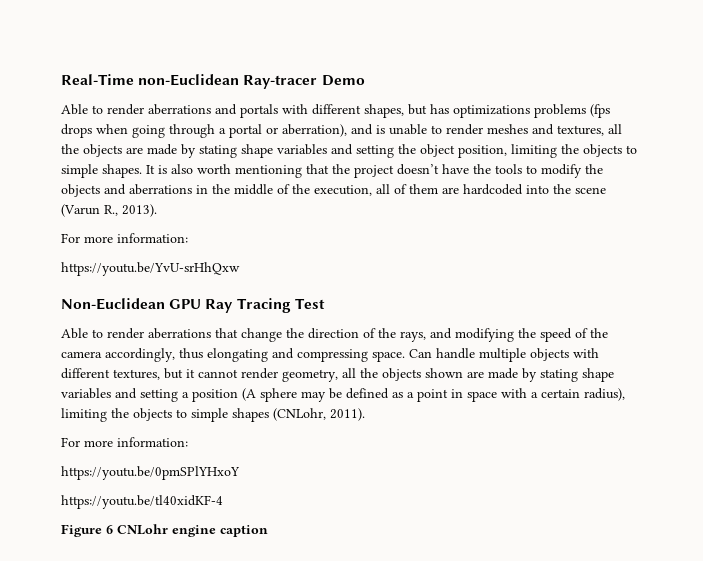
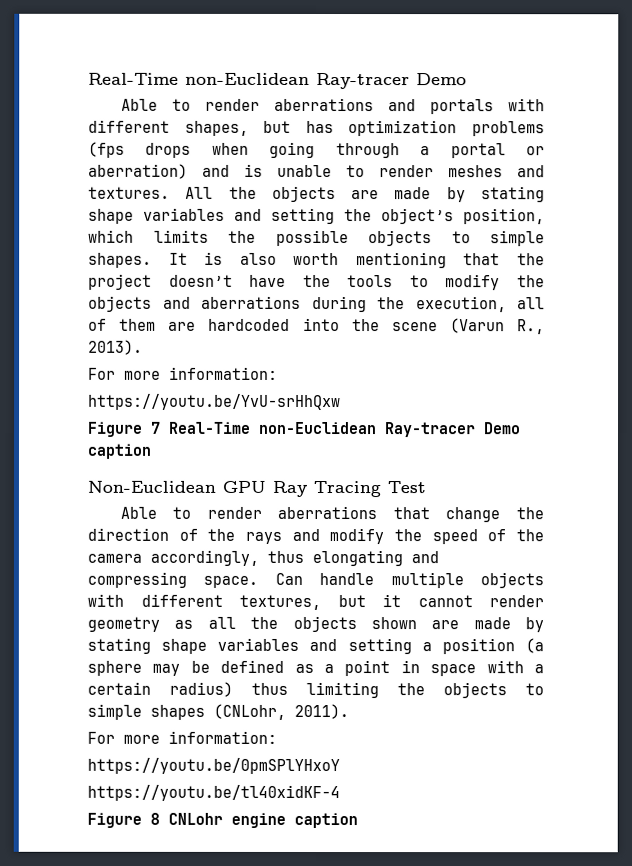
[453,105,530,118] optimizations -> [348,120,458,137] optimization
[282,124,347,137] aberration), -> [88,163,188,179] aberration)
[557,124,622,136] textures, all -> [88,186,214,199] textures. All
[420,144,579,158] object position, limiting the -> [381,208,545,225] [88,229,349,247] object’s position, which limits the possible
[196,184,290,195] in the middle of -> [311,295,367,313] during
(240, 269) none -> [87,421,521,438] [87,443,151,459] // Figure 7 Real-Time non-Euclidean Ray-tracer Demo caption
[400,328,514,342] rays, and modifying -> [245,528,385,545] rays and modify
[282,369,338,382] geometry, -> [87,616,194,632] geometry as
[242,388,256,401] (A -> [525,638,544,654] (a
[584,388,625,401] radius), -> [169,681,288,697] radius) thus
[106,525,113,534] 6 -> [150,812,160,825] 8

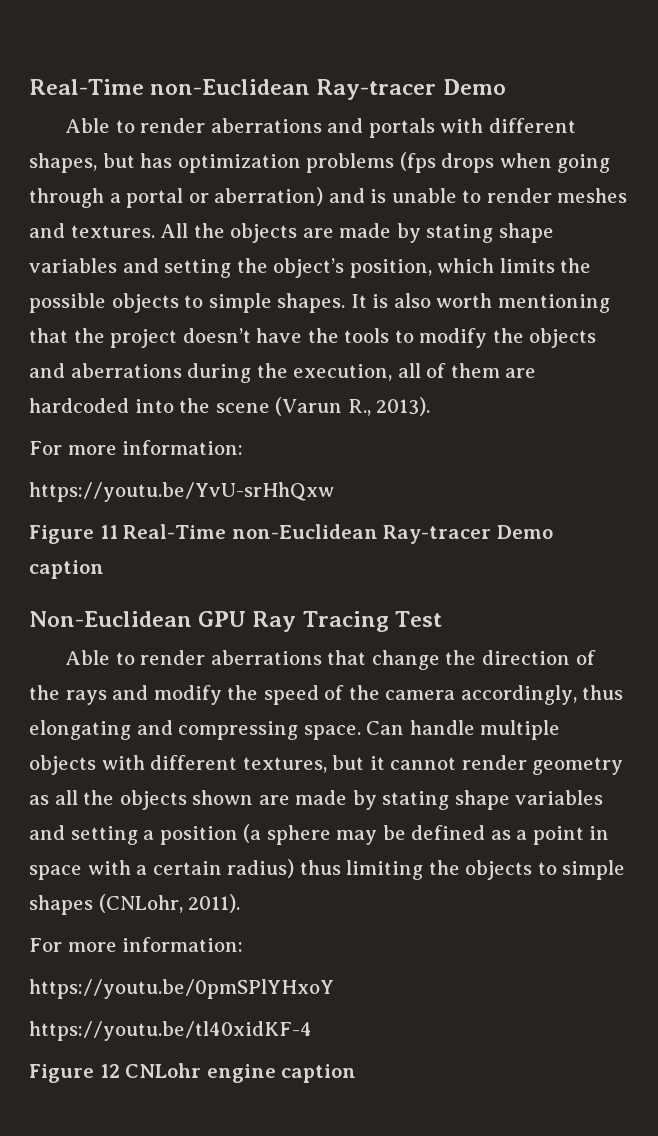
[150,421,161,434] 7 -> [99,525,118,539] 11
[150,812,160,825] 8 -> [99,1064,120,1078] 12

